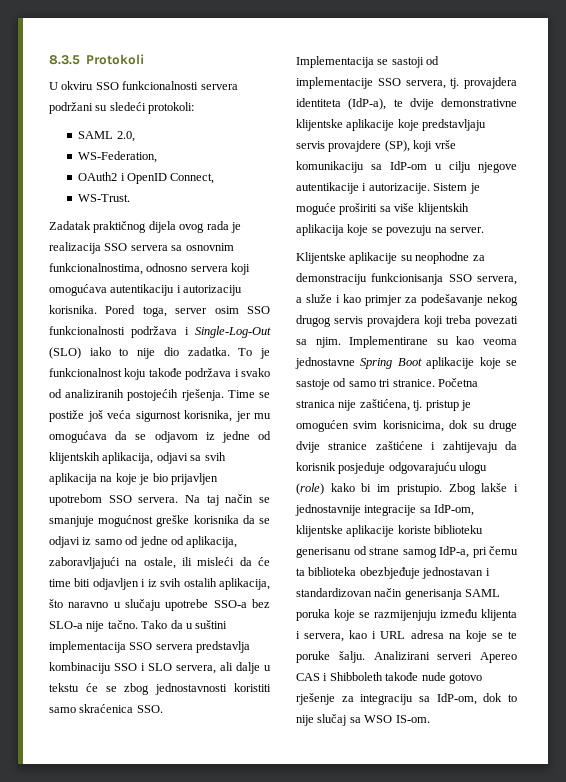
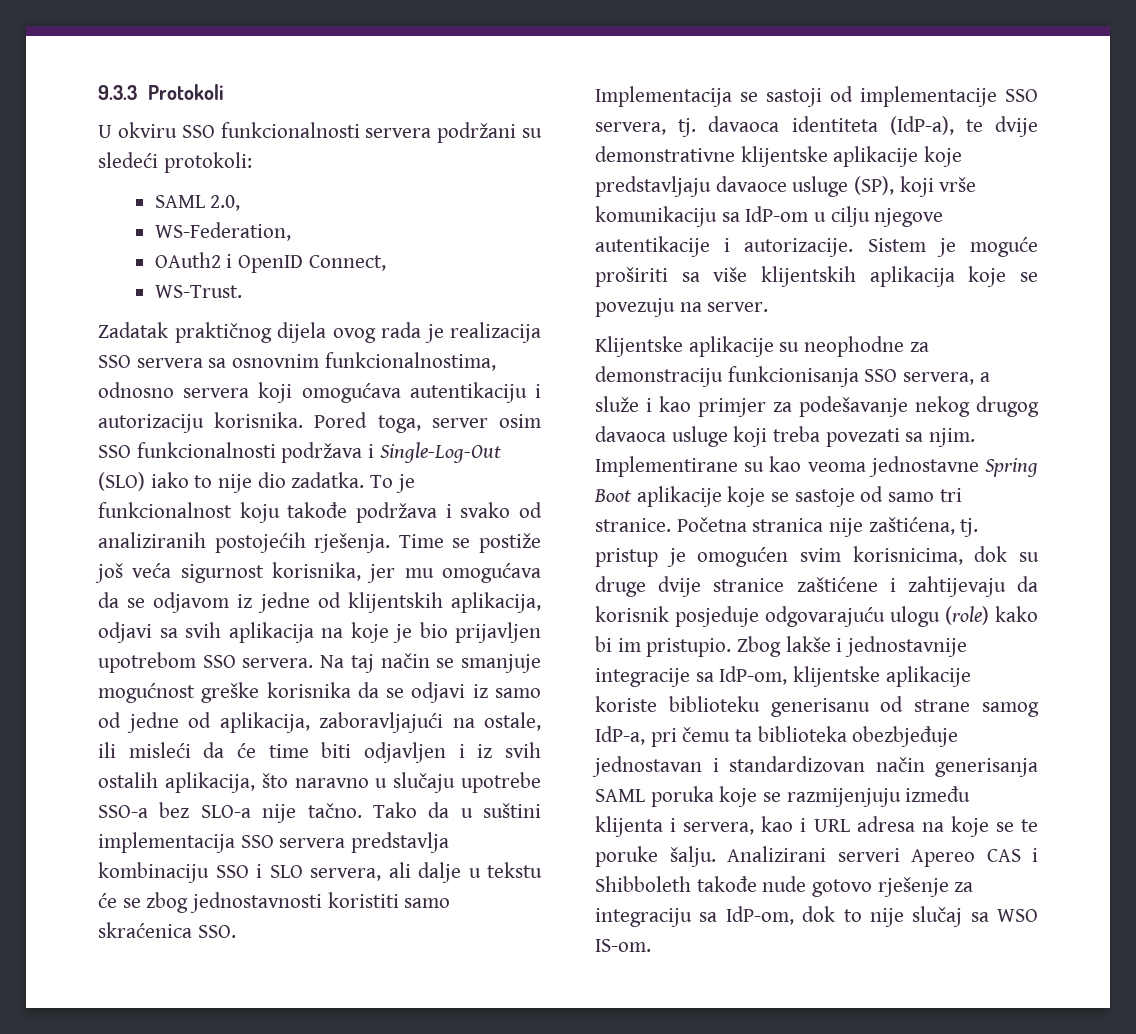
[49,55,80,65] 8.3.5 -> [98,85,137,100] 9.3.3
[464,77,517,89] provajdera -> [708,116,780,132] davaoca
[296,140,382,152] servis provajdere -> [715,176,849,197] davaoce usluge
[334,315,420,327] servis provajdera -> [595,426,728,447] davaoca usluge

